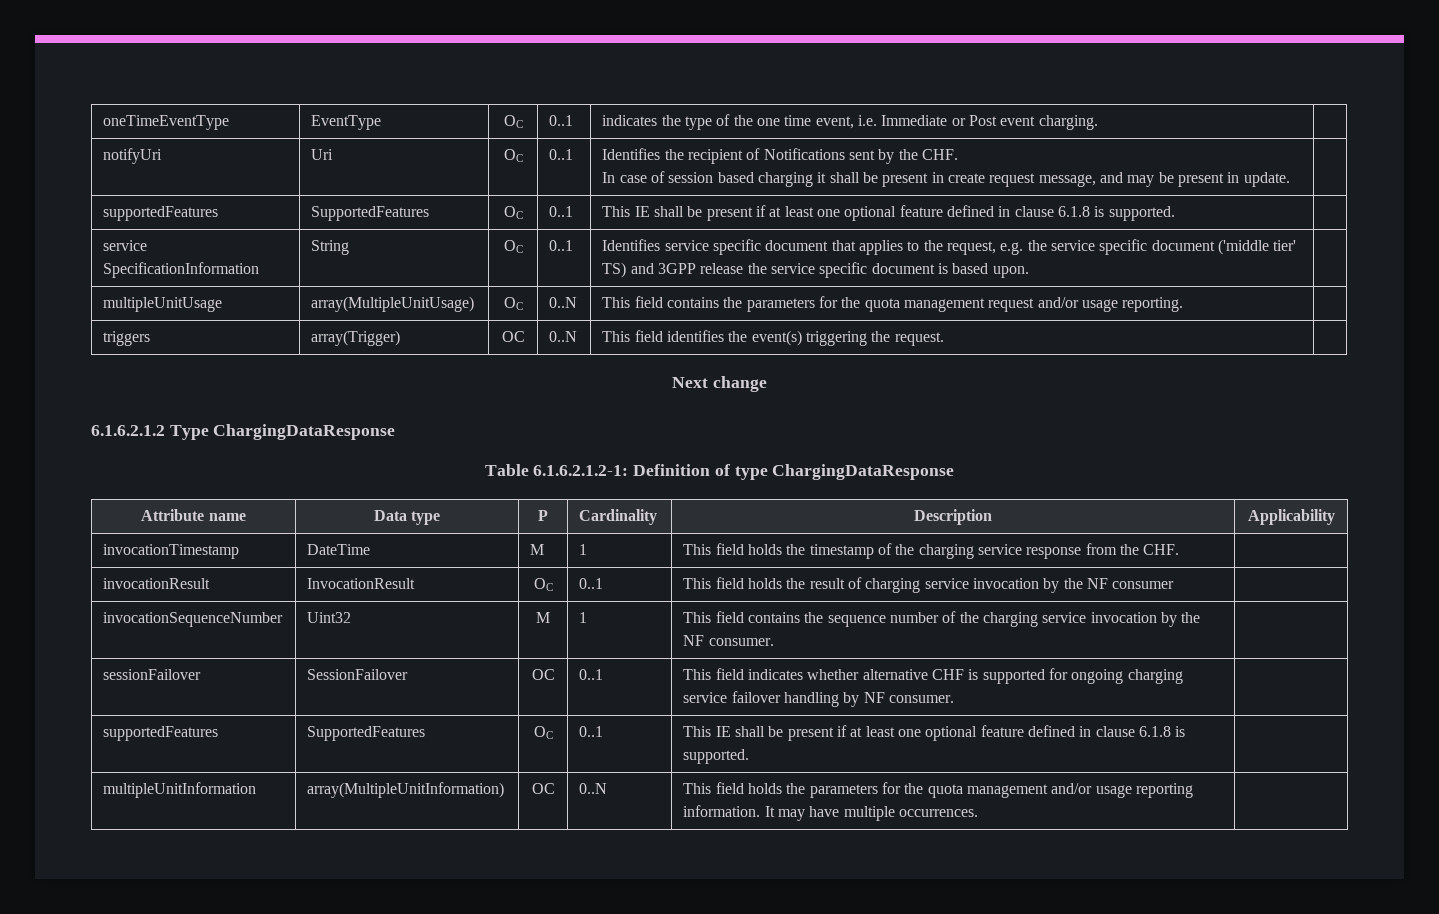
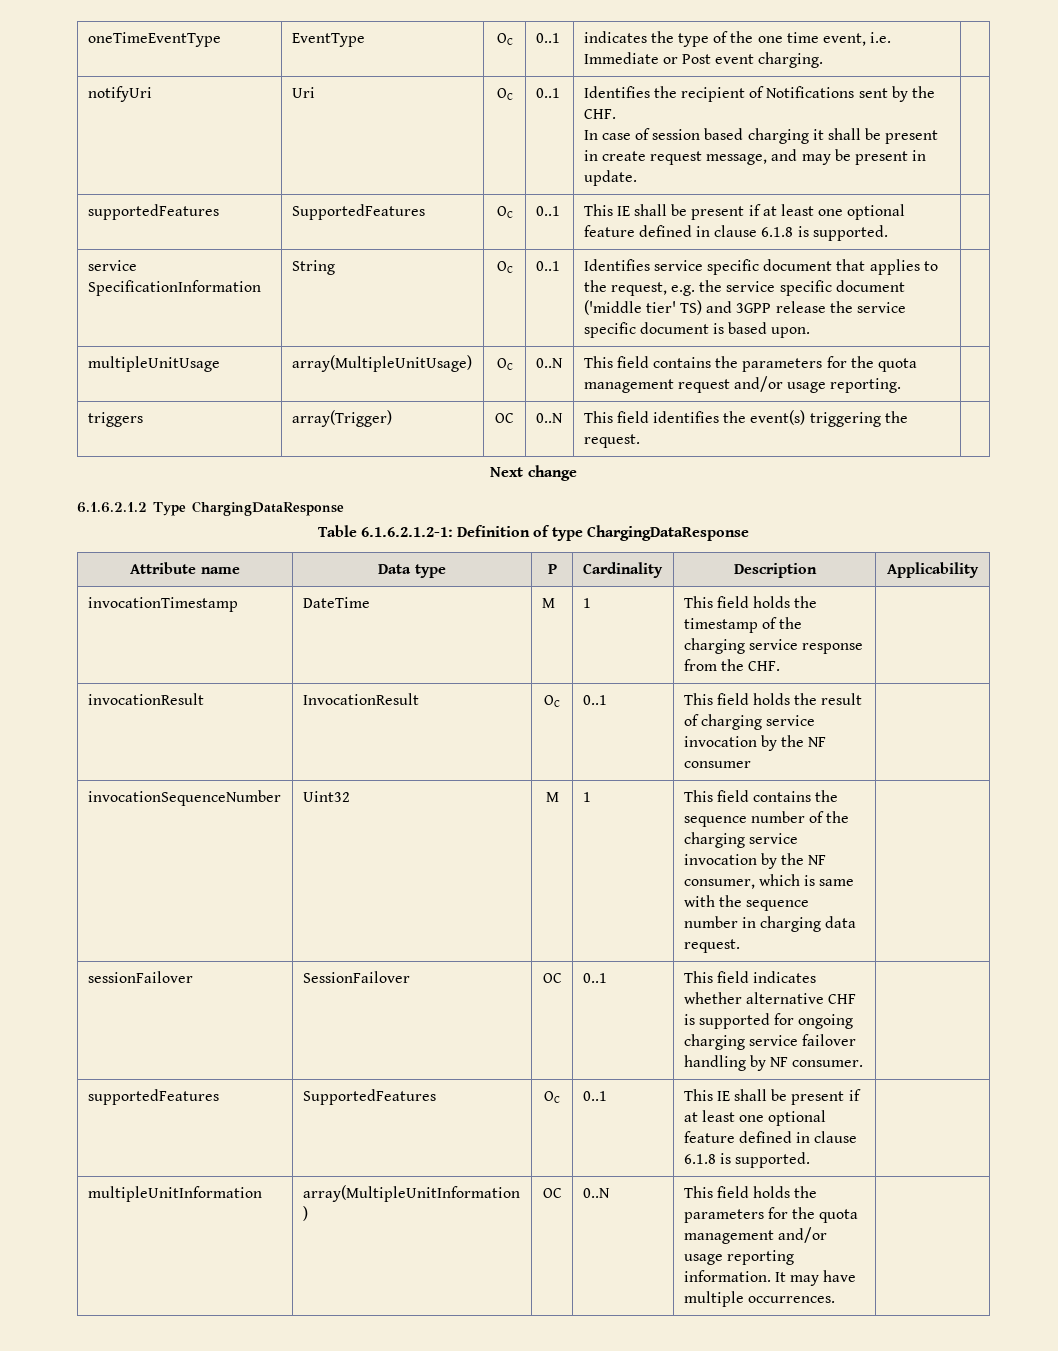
[708,638,774,646] consumer. -> [683,874,855,889] [683,895,809,911] [683,916,857,932] [683,939,740,953] consumer, which is same with the sequence number in charging data request.

